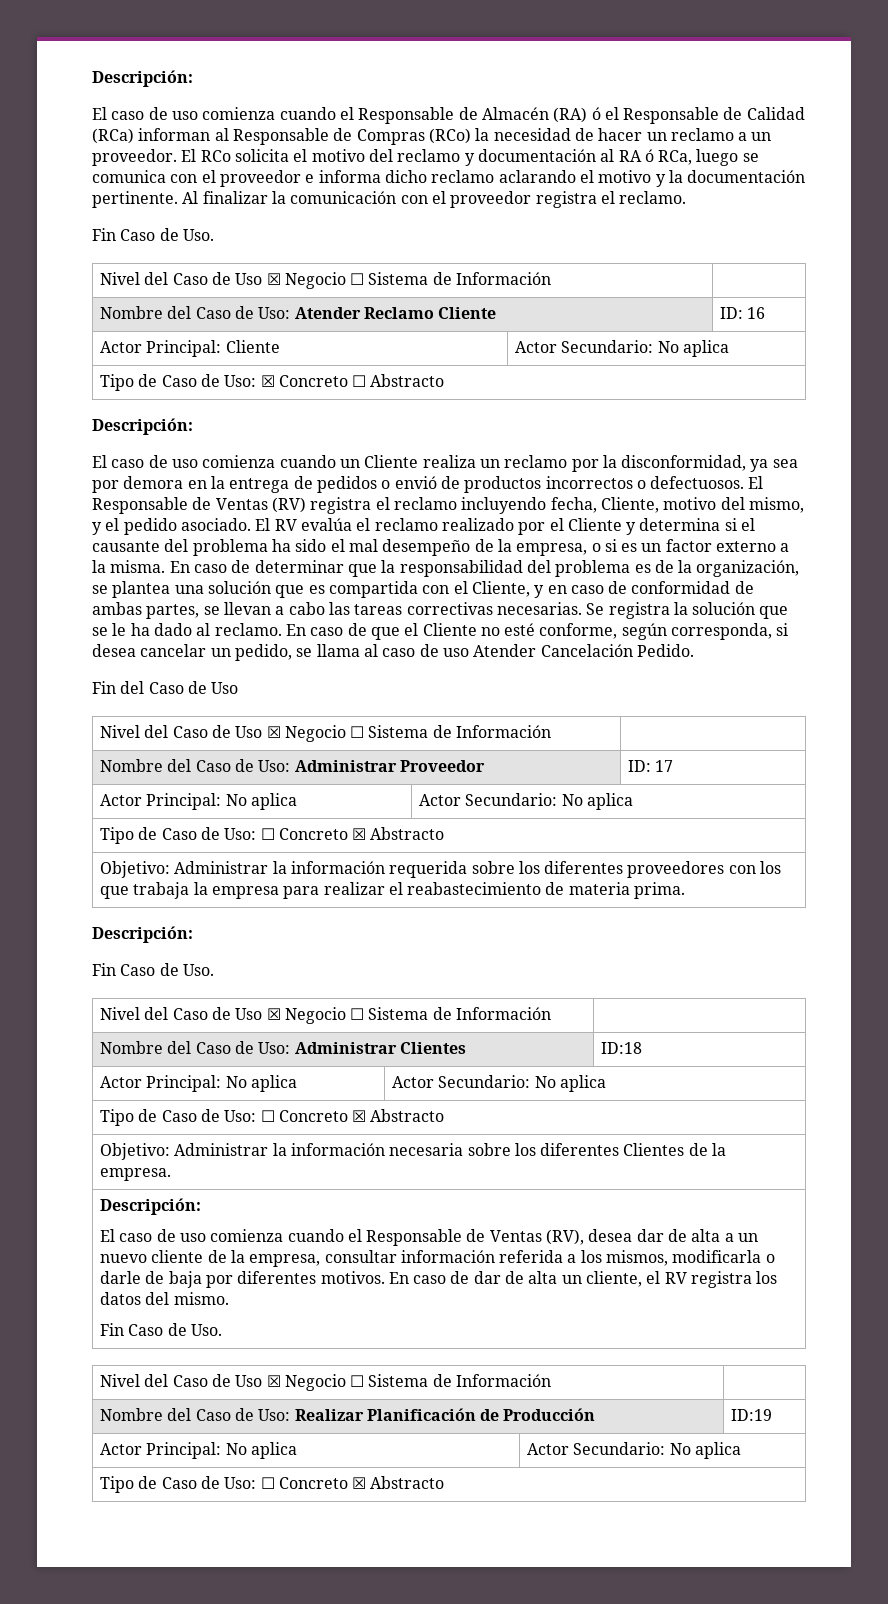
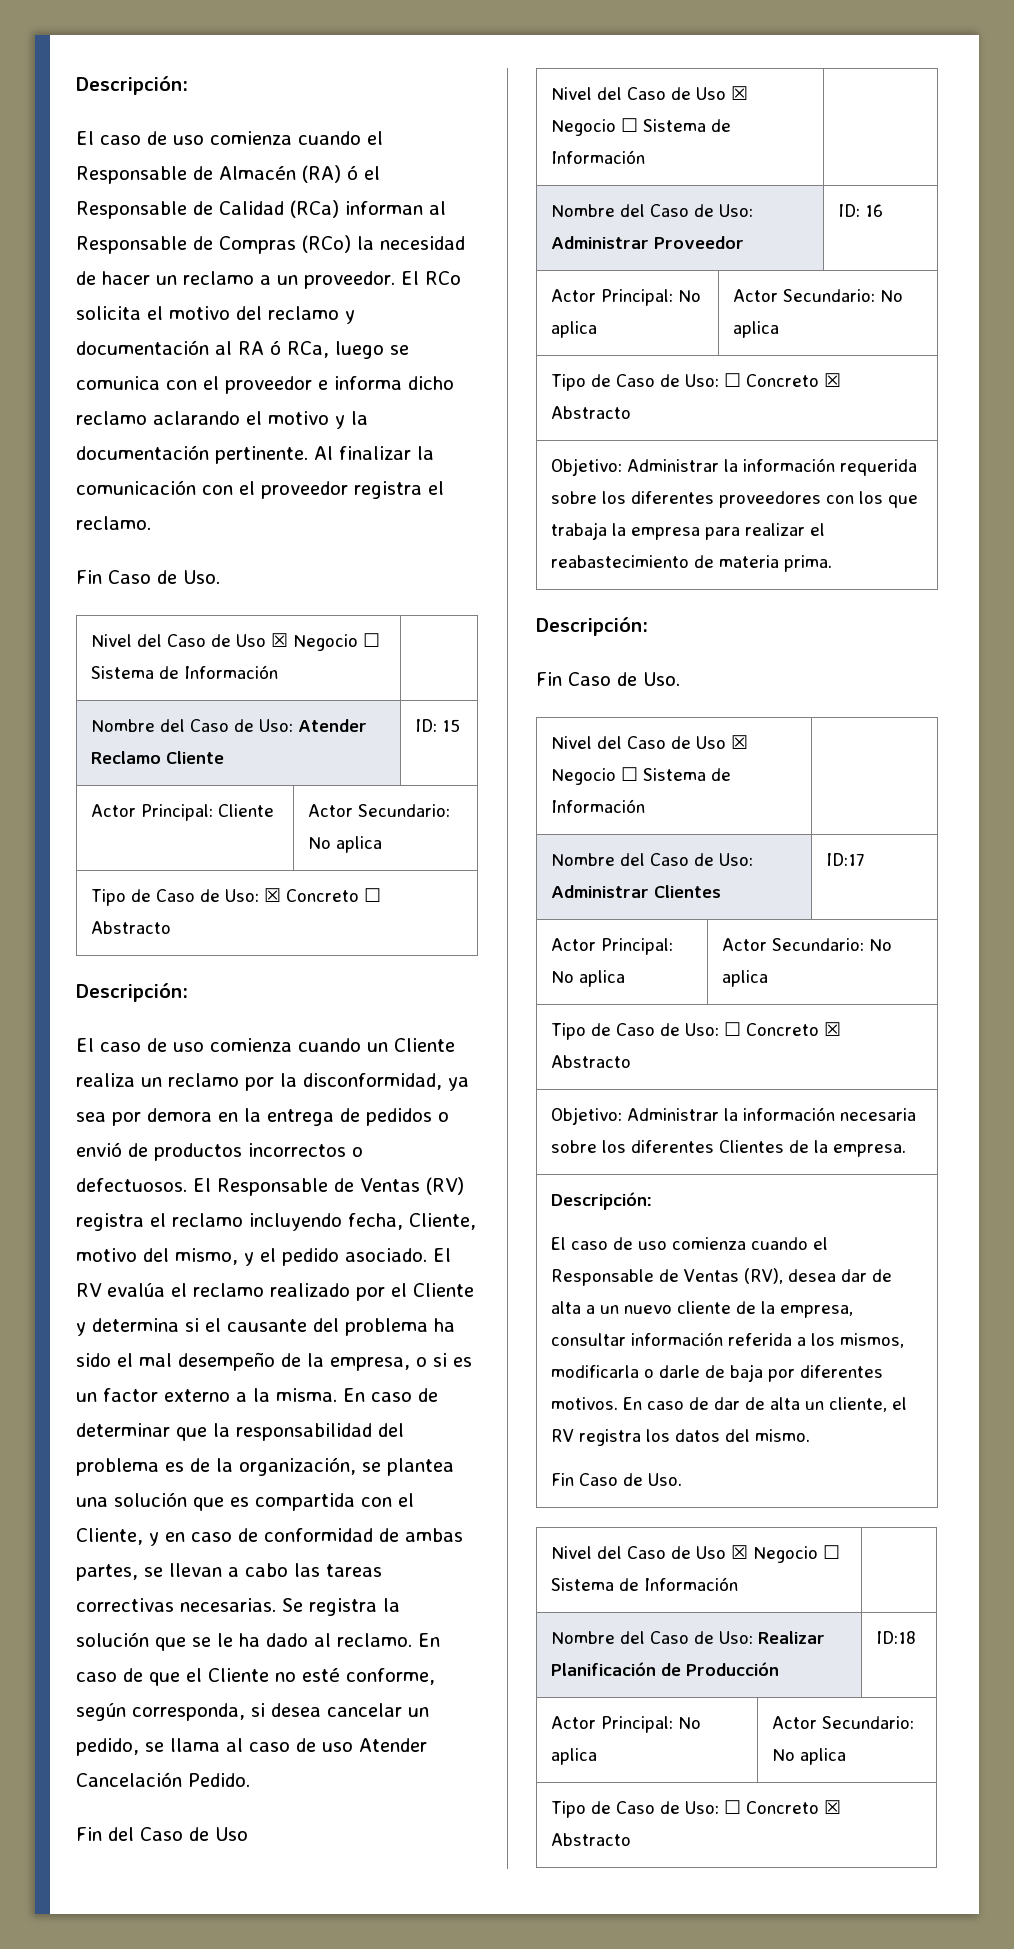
[747,307,766,319] 16 -> [441,719,460,732] 15
[655,760,674,772] 17 -> [864,204,883,217] 16
[600,1042,642,1054] ID:18 -> [825,853,865,866] ID:17
[730,1409,772,1421] ID:19 -> [875,1631,916,1644] ID:18

